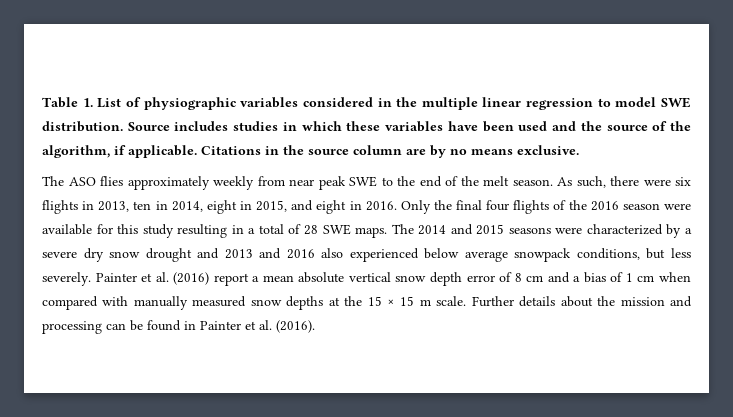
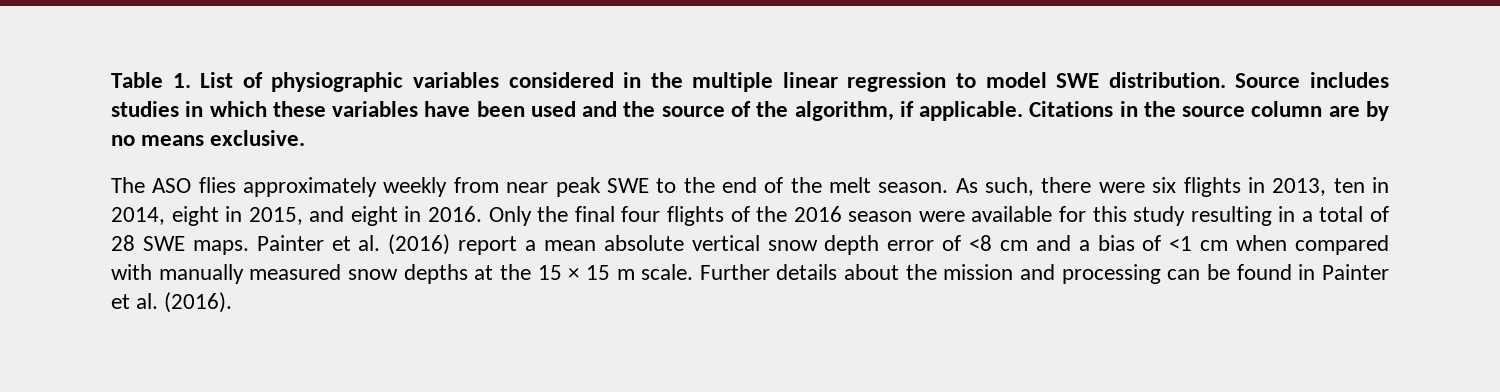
[391,224,692,238] [42,248,691,262] [42,272,91,286] The 2014 and 2015 seasons were characterized by a severe dry snow drought and 2013 and 2016 also experienced below average snowpack conditions, but less severely. -> (249, 247) none
[514,273,522,282] 8 -> [969,235,993,251] <8
[625,273,633,282] 1 -> [1169,236,1193,251] <1

